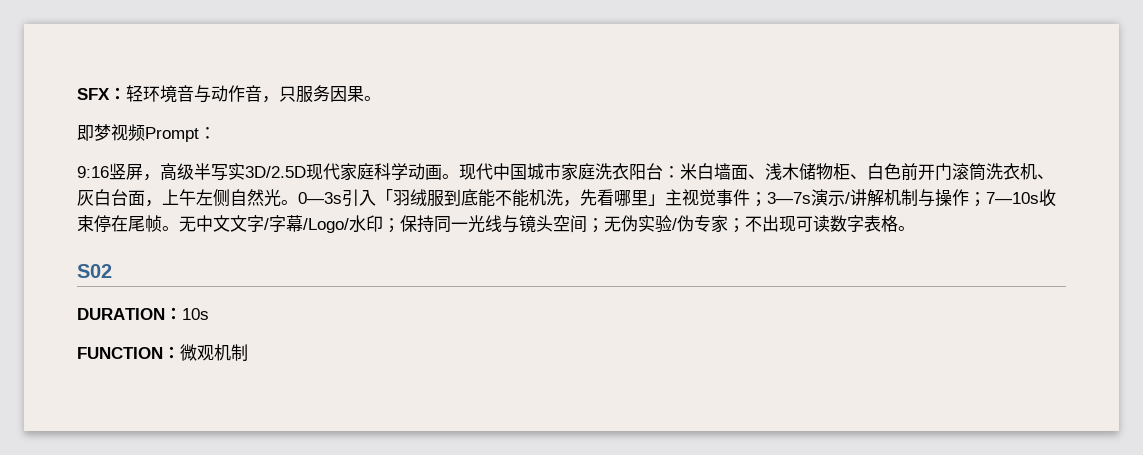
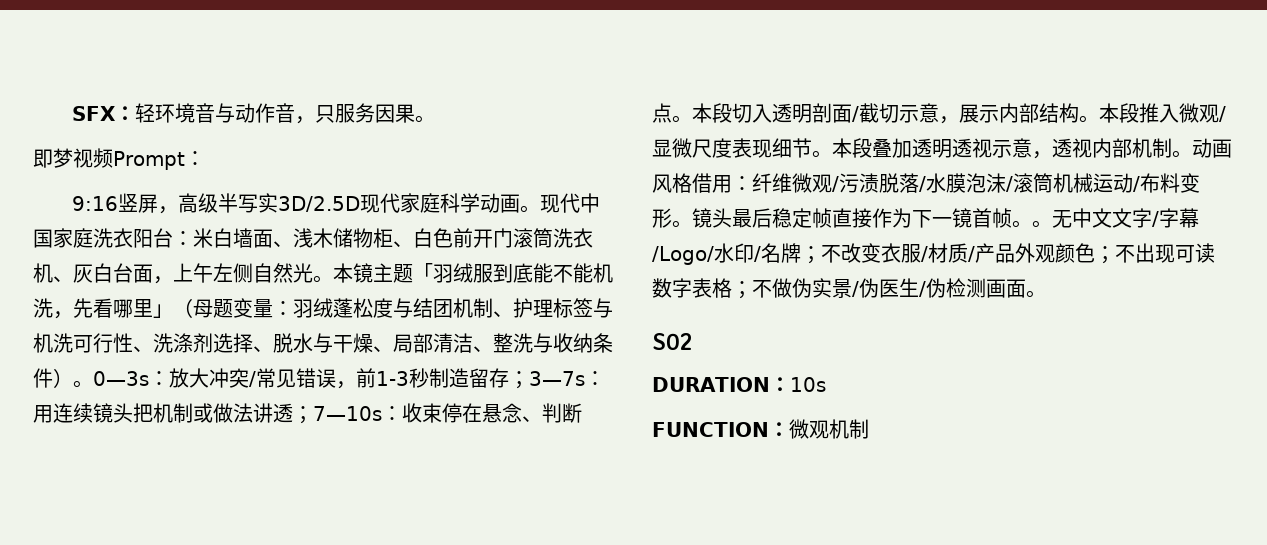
[527,163,561,180] 城市 -> (53, 238) none
[298,189,376,207] 0—3s引入 -> [333,263,413,283] 本镜主题
[665,189,1056,207] [77,215,162,232] 主视觉事件；3—7s演示/讲解机制与操作；7—10s收束停在尾帧 -> [173,298,613,319] [33,333,613,353] [33,368,605,389] [33,403,582,424] [652,103,1226,124] [652,138,1232,159] [652,173,1200,193] [652,208,1032,228] （母题变量：羽绒蓬松度与结团机制、护理标签与机洗可行性、洗涤剂选择、脱水与干燥、局部清洁、整洗与收纳条件）。0—3s：放大冲突/常见错误，前1-3秒制造留存；3—7s：用连续镜头把机制或做法讲透；7—10s：收束停在悬念、判断点。本段切入透明剖面/截切示意，展示内部结构。本段推入微观/显微尺度表现细节。本段叠加透明透视示意，透视内部机制。动画风格借用：纤维微观/污渍脱落/水膜泡沫/滚筒机械运动/布料变形。镜头最后稳定帧直接作为下一镜首帧。
[383,215,728,233] ；保持同一光线与镜头空间；无伪实验/伪专家 -> [754,243,1095,264] /名牌；不改变衣服/材质/产品外观颜色
(898, 223) none -> [732,278,1026,299] ；不做伪实景/伪医生/伪检测画面

